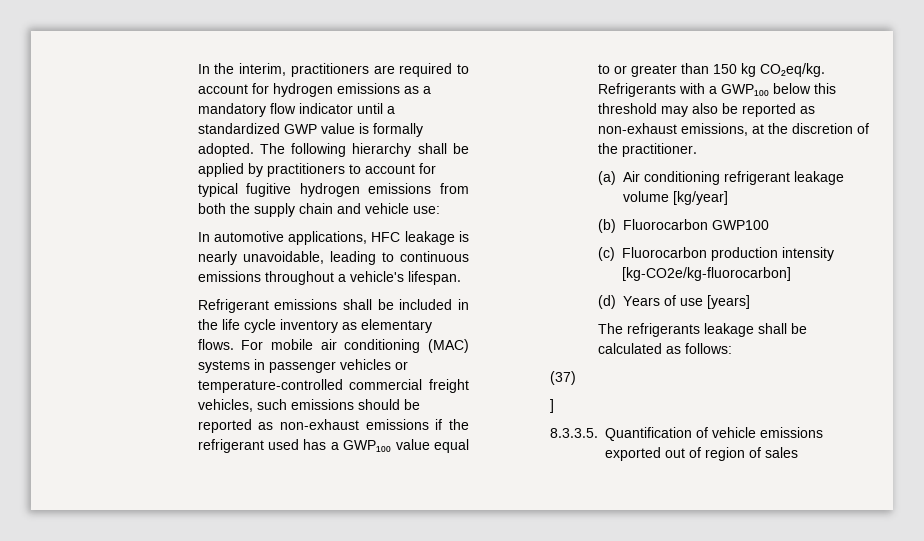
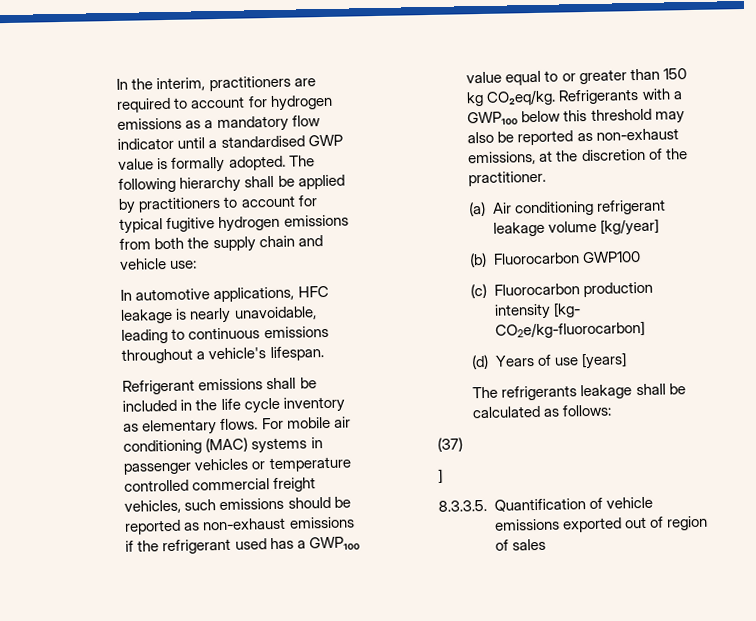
[197,123,280,134] standardized -> [220,135,305,148] standardised
[197,379,343,393] temperature-controlled -> [268,456,352,473] [124,479,190,492] temperature controlled
[621,267,791,281] [kg-CO2e/kg-fluorocarbon] -> [552,302,581,318] [494,320,645,339] [kg- CO2e/kg-fluorocarbon]

